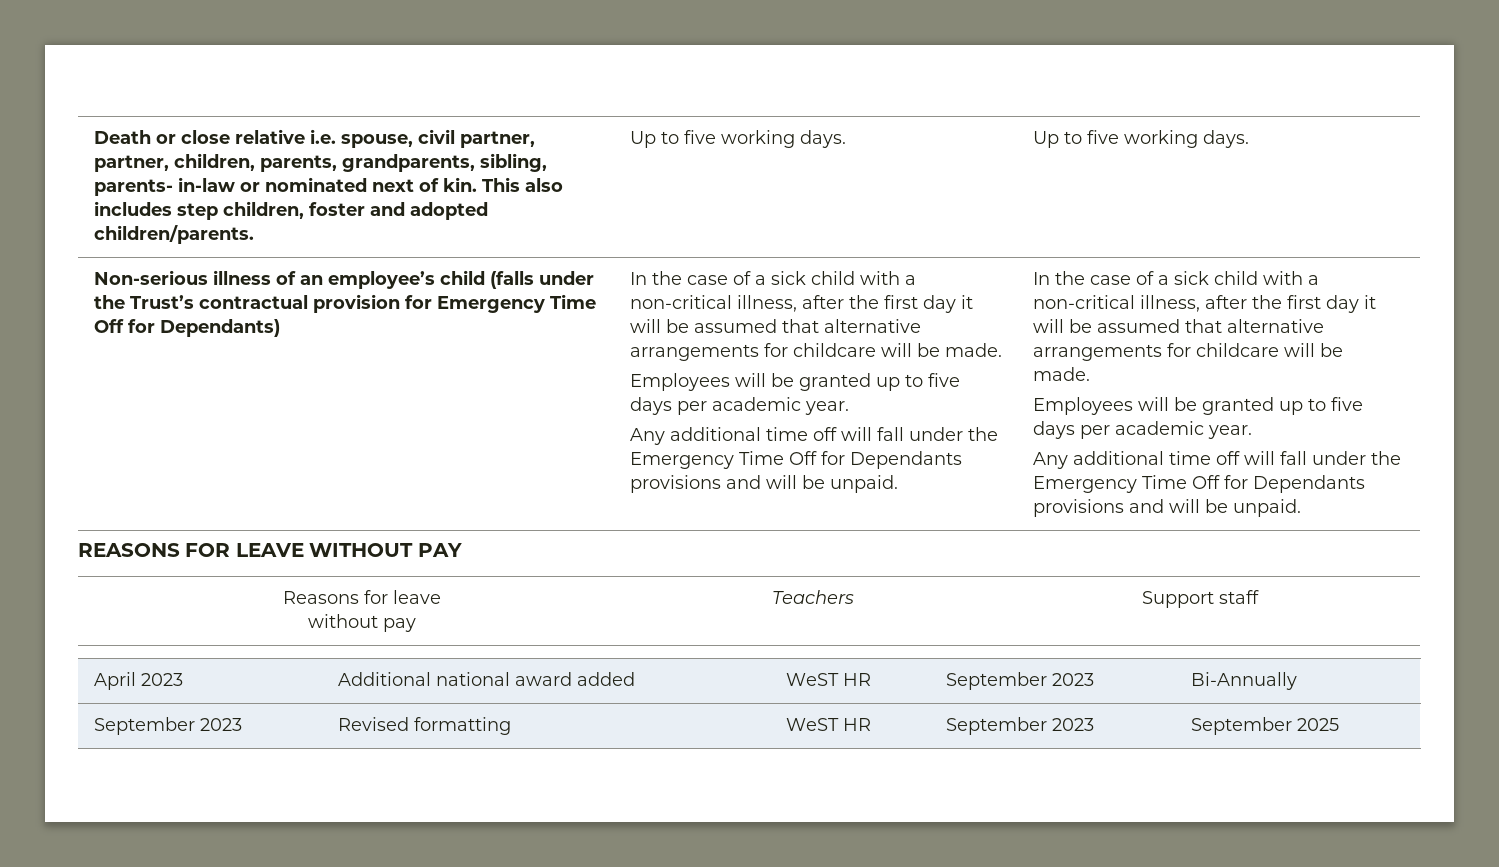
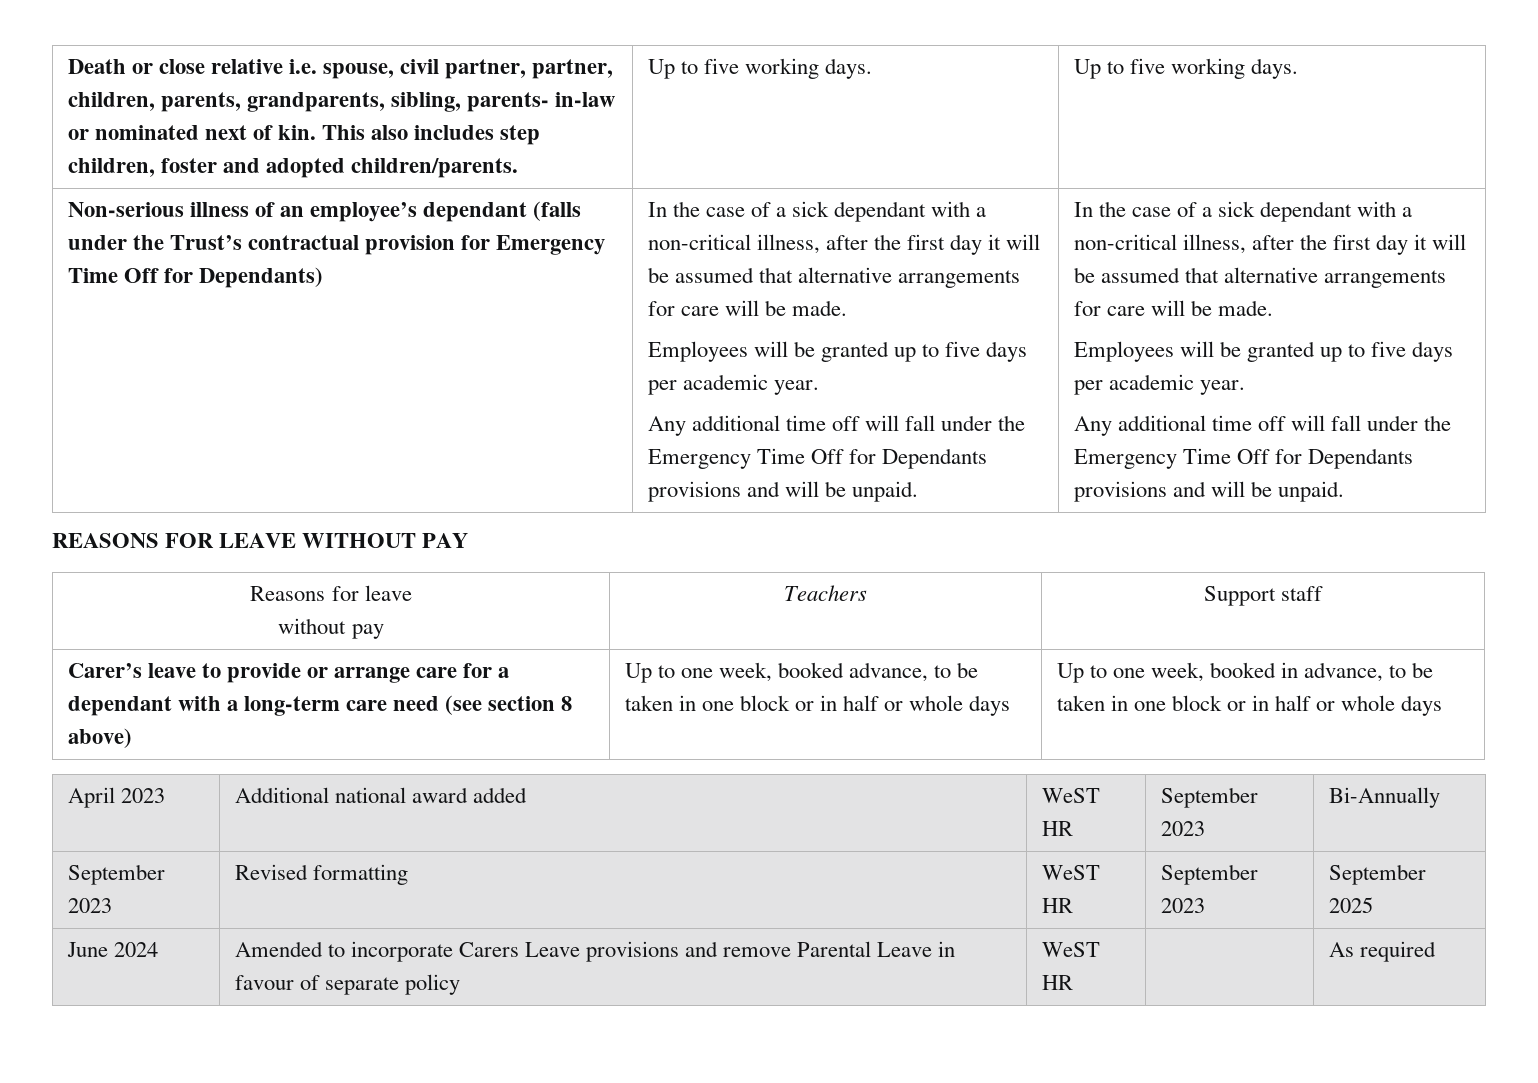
[439,270,485,285] child -> [423,202,528,222] dependant
[810,271,855,285] child -> [834,201,927,222] dependant
[792,343,876,357] childcare -> [680,306,719,316] care
[1213,271,1258,285] child -> [1260,201,1353,222] dependant
[1195,343,1279,357] childcare -> [1106,306,1145,316] care
(1259, 597) none -> [67,663,510,683] [67,695,573,716] [67,728,132,748] [624,662,979,683] [624,695,1011,716] [1056,662,1434,683] [1056,695,1443,716] // Carer’s leave to provide or arrange care for a dependant with a long-term care need (see section 8 above) | Up to one week, booked advance, to be taken in one block or in half or whole days | Up to one week, booked in advance, to be taken in one block or in half or whole days
(1339, 724) none -> [66,942,158,957] [234,941,956,962] [234,974,460,995] [1041,942,1100,957] [1041,975,1073,990] [1328,941,1436,962] // June 2024 | Amended to incorporate Carers Leave provisions and remove Parental Leave in favour of separate policy | WeST HR | | As required

